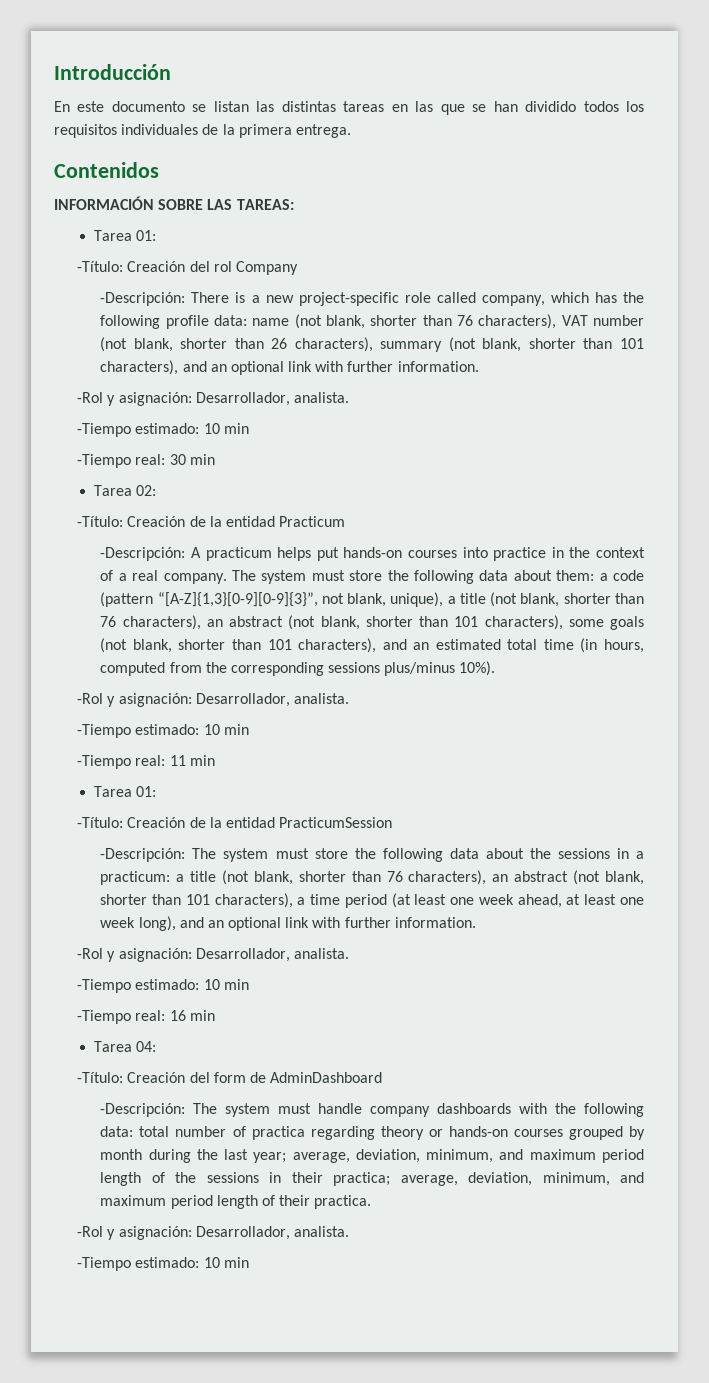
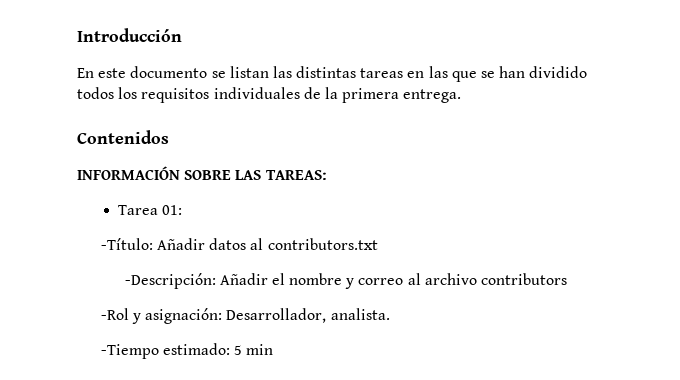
[127,261,298,275] [100,292,644,306] [100,314,644,329] [100,337,645,352] [100,360,479,375] [77,392,349,406] [77,423,249,437] [77,454,215,468] [94,485,157,496] [77,516,346,527] [100,547,645,561] [100,570,644,584] [100,592,645,607] [100,615,644,630] [100,638,644,653] [100,661,496,676] [77,693,349,707] [77,724,249,738] [77,755,215,769] [94,786,157,797] [77,817,393,828] [100,848,644,862] [100,870,644,885] [100,893,644,908] [100,916,476,931] [77,948,349,962] [77,979,249,993] [77,1010,215,1024] [94,1041,157,1052] [77,1072,383,1083] [100,1103,644,1117] [100,1126,645,1140] [100,1149,645,1163] [100,1172,644,1186] [100,1195,372,1209] [77,1226,349,1240] [77,1257,249,1271] Creación del rol Company // -Descripción: There is a new project-specific role called company, which has the following profile data: name (not blank, shorter than 76 characters), VAT number (not blank, shorter than 26 characters), summary (not blank, shorter than 101 characters), and an optional link with further information. // -Rol y asignación: Desarrollador, analista. // -Tiempo estimado: 10 min // -Tiempo real: 30 min // Tarea 02: // -Título: Creación de la entidad Practicum // -Descripción: A practicum helps put hands-on courses into practice in the context of a real company. The system must store the following data about them: a code (pattern “[A-Z]{1,3}[0-9][0-9]{3}”, not blank, unique), a title (not blank, shorter than 76 characters), an abstract (not blank, shorter than 101 characters), some goals (not blank, shorter than 101 characters), and an estimated total time (in hours, computed from the corresponding sessions plus/minus 10%). // -Rol y asignación: Desarrollador, analista. // -Tiempo estimado: 10 min // -Tiempo real: 11 min // Tarea 01: // -Título: Creación de la entidad PracticumSession // -Descripción: The system must store the following data about the sessions in a practicum: a title (not blank, shorter than 76 characters), an abstract (not blank, shorter than 101 characters), a time period (at least one week ahead, at least one week long), and an optional link with further information. // -Rol y asignación: Desarrollador, analista. // -Tiempo estimado: 10 min // -Tiempo real: 16 min // Tarea 04: // -Título: Creación del form de AdminDashboard // -Descripción: The system must handle company dashboards with the following data: total number of practica regarding theory or hands-on courses grouped by month during the last year; average, deviation, minimum, and maximum period length of the sessions in their practica; average, deviation, minimum, and maximum period length of their practica. // -Rol y asignación: Desarrollador, analista. // -Tiempo estimado: 10 min -> [156,238,378,250] [124,273,568,289] [100,308,390,324] [100,343,274,359] Añadir datos al contributors.txt // -Descripción: Añadir el nombre y correo al archivo contributors // -Rol y asignación: Desarrollador, analista. // -Tiempo estimado: 5 min

